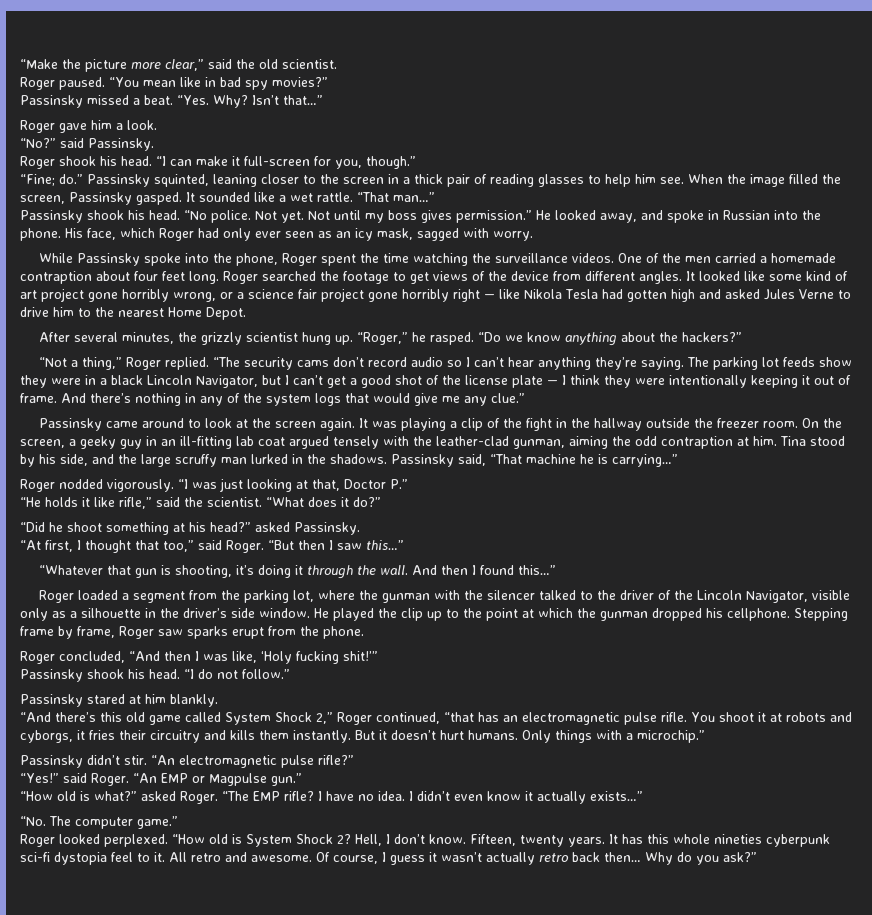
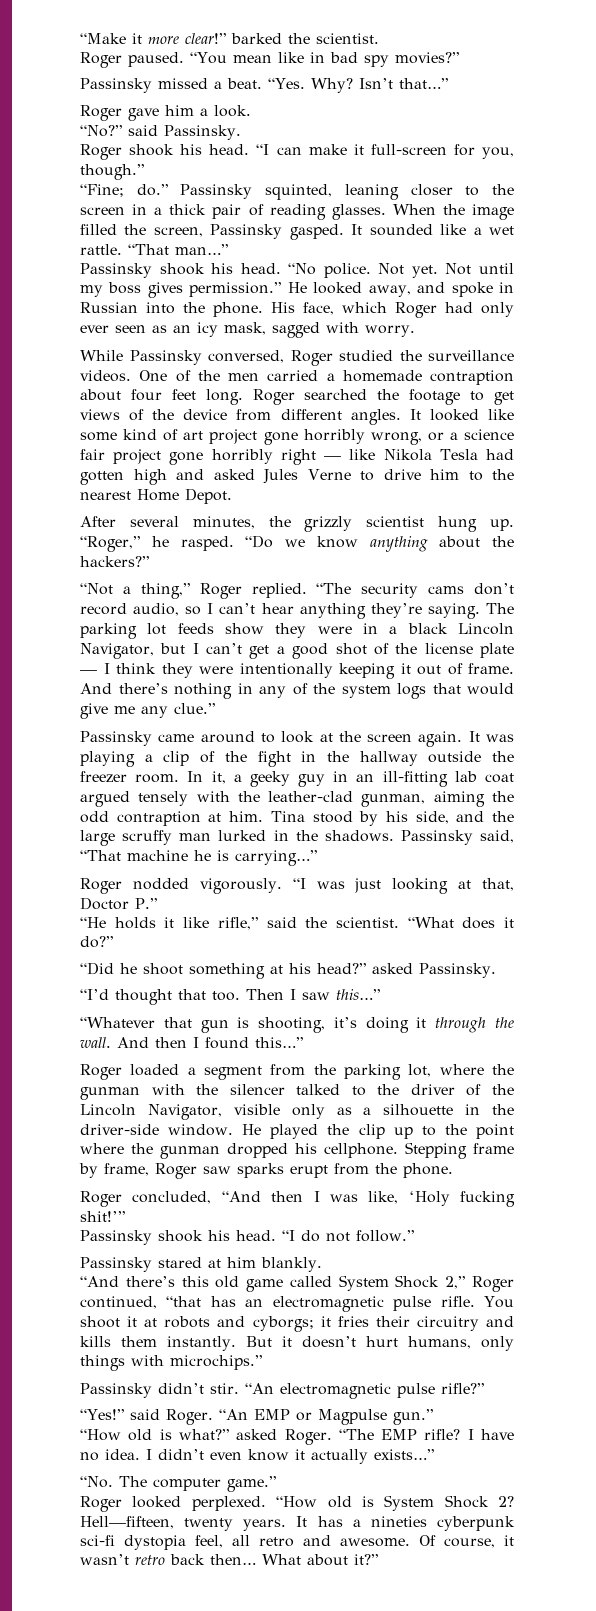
[62,59,278,72] the picture more clear,” said the old -> [132,33,310,44] it more clear!” barked the
[538,174,684,187] glasses to help him see. -> [331,204,386,220] glasses.
[143,253,468,266] spoke into the phone, Roger spent the time watching -> [208,350,393,366] conversed, Roger studied
[410,357,443,367] audio -> [133,603,180,616] audio,
[801,418,842,428] [20,439,65,448] On the screen, -> [187,771,226,784] In it,
[20,540,325,553] “At first, I thought that too,” said Roger. “But then -> [80,989,284,1005] “I’d thought that too. Then
[183,608,255,618] driver’s side -> [80,1124,159,1135] driver-side
[522,608,573,618] at which -> [80,1143,124,1154] where
[20,730,73,743] cyborgs, -> [252,1316,314,1332] cyborgs;
[468,730,705,743] humans. Only things with a microchip.” -> [407,1336,514,1351] [80,1355,262,1371] humans, only things with microchips.”
[355,834,516,846] Hell, I don’t know. Fifteen, -> [80,1516,174,1529] Hell—fifteen,
[647,834,710,844] this whole -> [352,1519,361,1527] a
[111,852,187,862] feel to it. All -> [195,1535,250,1548] feel, all
[382,852,425,865] I guess -> (495, 1543) none
[486,852,535,865] actually -> (129, 1559) none
[645,852,757,865] Why do you ask?” -> [262,1554,378,1566] What about it?”

